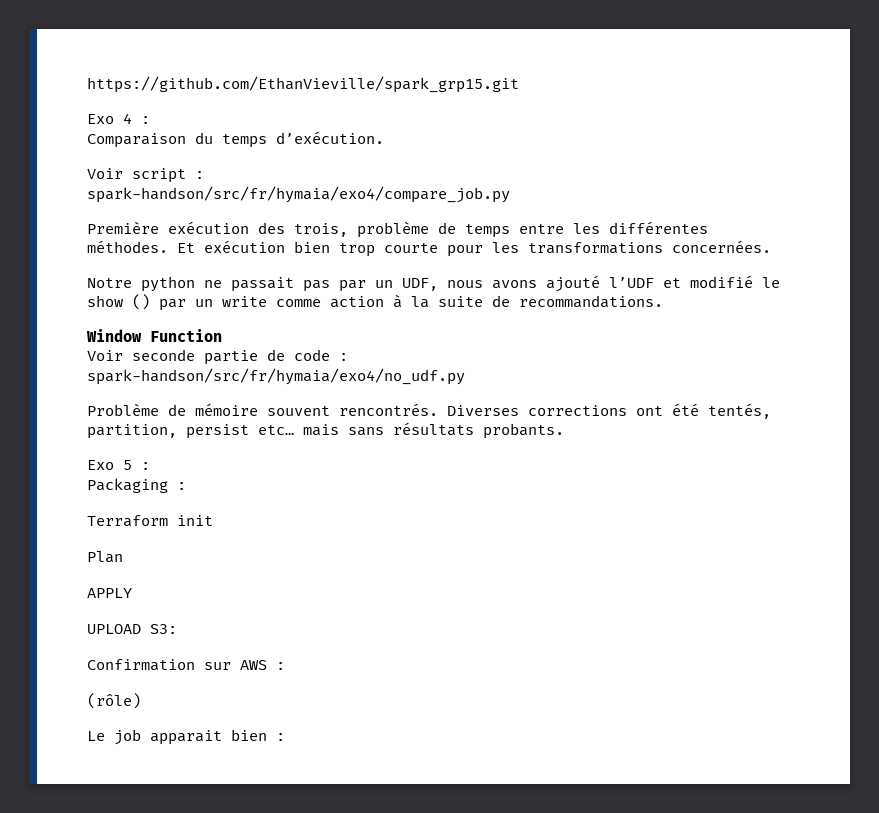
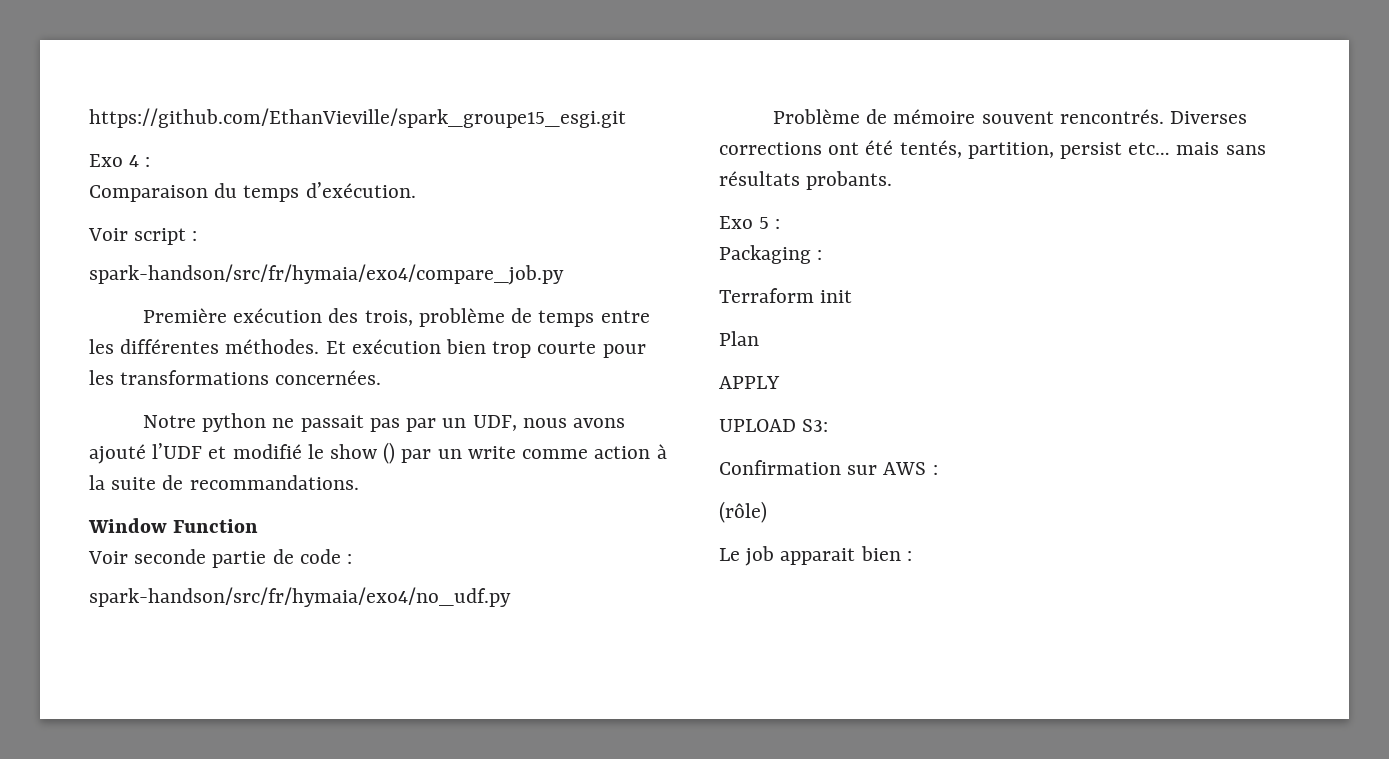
[87,76,519,93] https://github.com/EthanVieville/spark_grp15.git -> [89,108,626,128] https://github.com/EthanVieville/spark_groupe15_esgi.git

